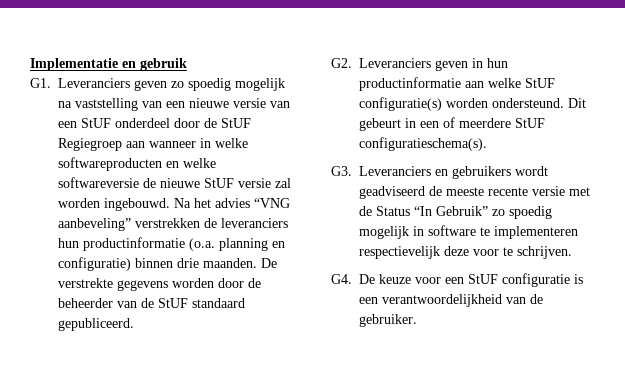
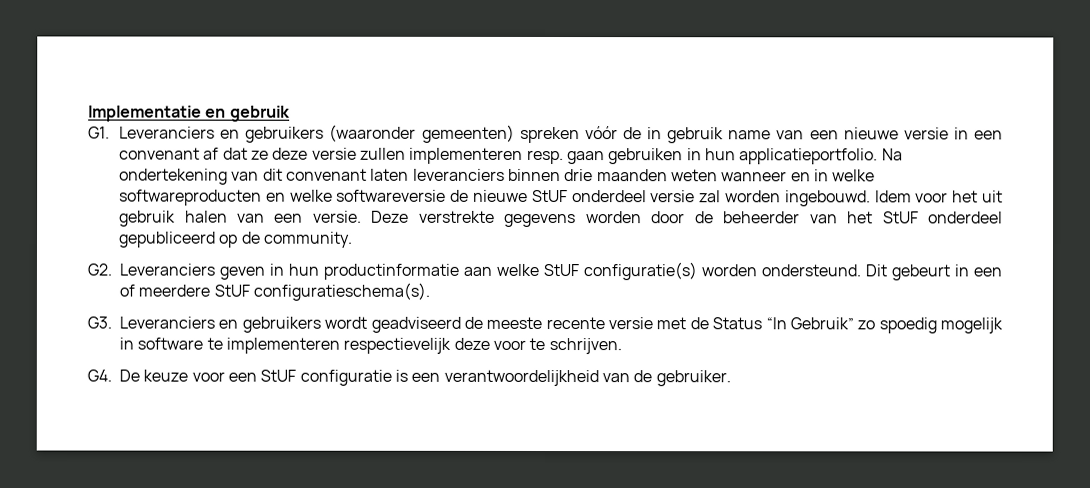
[134,78,285,91] [58,98,290,111] [58,118,251,128] [58,138,196,151] geven zo spoedig mogelijk na vaststelling van een nieuwe versie van een StUF onderdeel door de StUF Regiegroep aan wanneer -> [220,124,1003,144] [119,147,903,165] [119,168,811,185] en gebruikers (waaronder gemeenten) spreken vóór de in gebruik name van een nieuwe versie in een convenant af dat ze deze versie zullen implementeren resp. gaan gebruiken in hun applicatieportfolio. Na ondertekening van dit convenant laten leveranciers binnen drie maanden weten wanneer en
(234, 183) none -> [571,190,647,203] onderdeel
[174,198,290,208] [58,218,288,231] [58,237,285,251] [58,257,277,271] Na het advies “VNG aanbeveling” verstrekken de leveranciers hun productinformatie (o.a. planning en configuratie) binnen drie maanden. De -> [874,190,1003,203] [119,210,410,227] Idem voor het uit gebruik halen van een versie. Deze
[141,298,245,308] [58,318,134,331] de StUF standaard gepubliceerd. -> [847,211,1003,224] [118,231,354,248] het StUF onderdeel gepubliceerd op de community.

